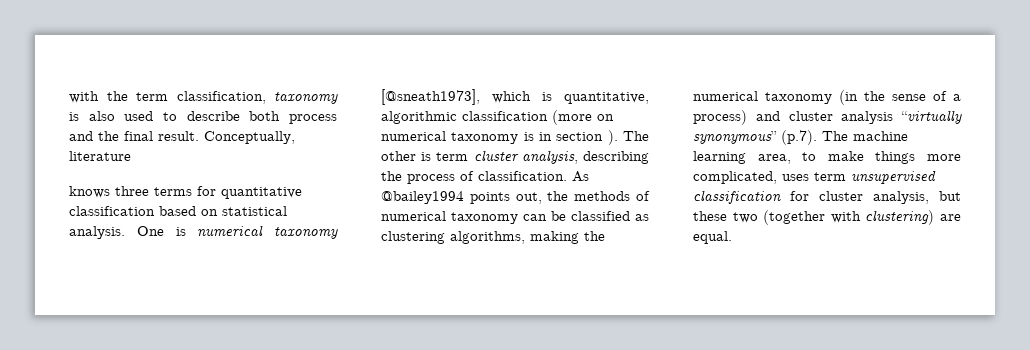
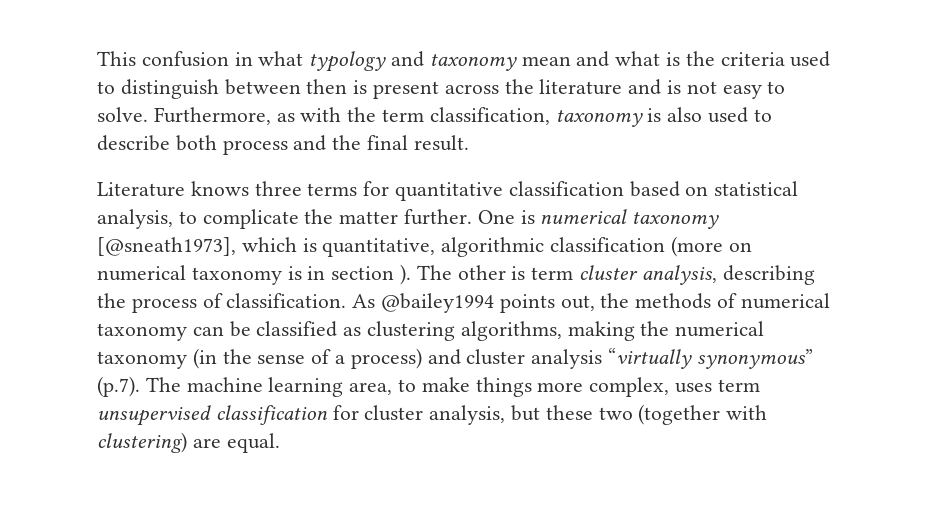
(69, 97) none -> [97,51,831,72] [97,79,786,99] [97,107,295,125] This confusion in what typology and taxonomy mean and what is the criteria used to distinguish between then is present across the literature and is not easy to solve. Furthermore, as
[204,131,295,144] [69,151,131,161] Conceptually, literature // -> [97,182,185,197] // Literature
[69,226,125,239] analysis. -> [97,209,473,229] analysis, to complicate the matter further.
[693,171,777,184] complicated, -> [589,377,670,397] complex,

